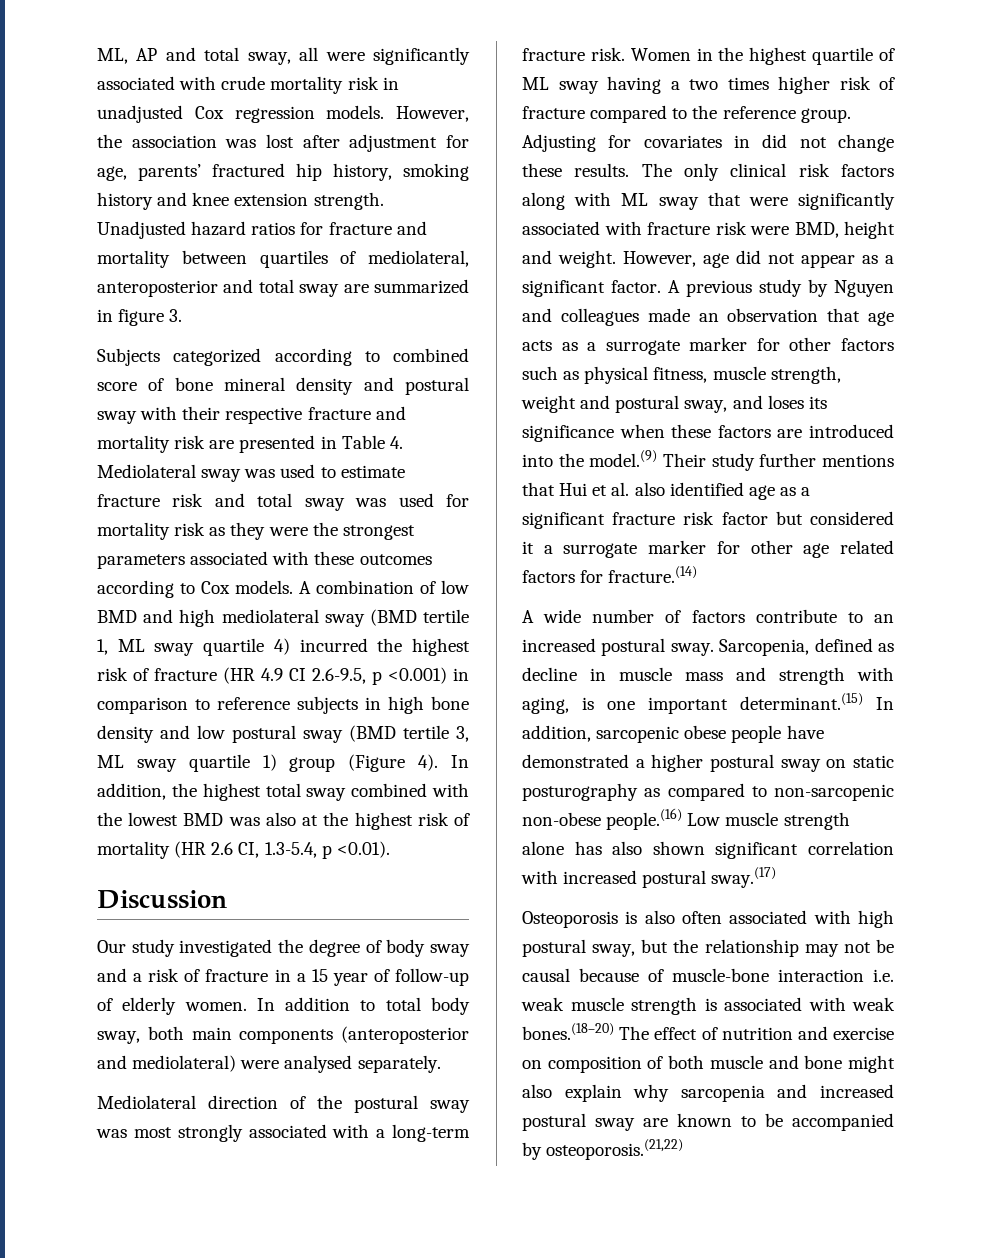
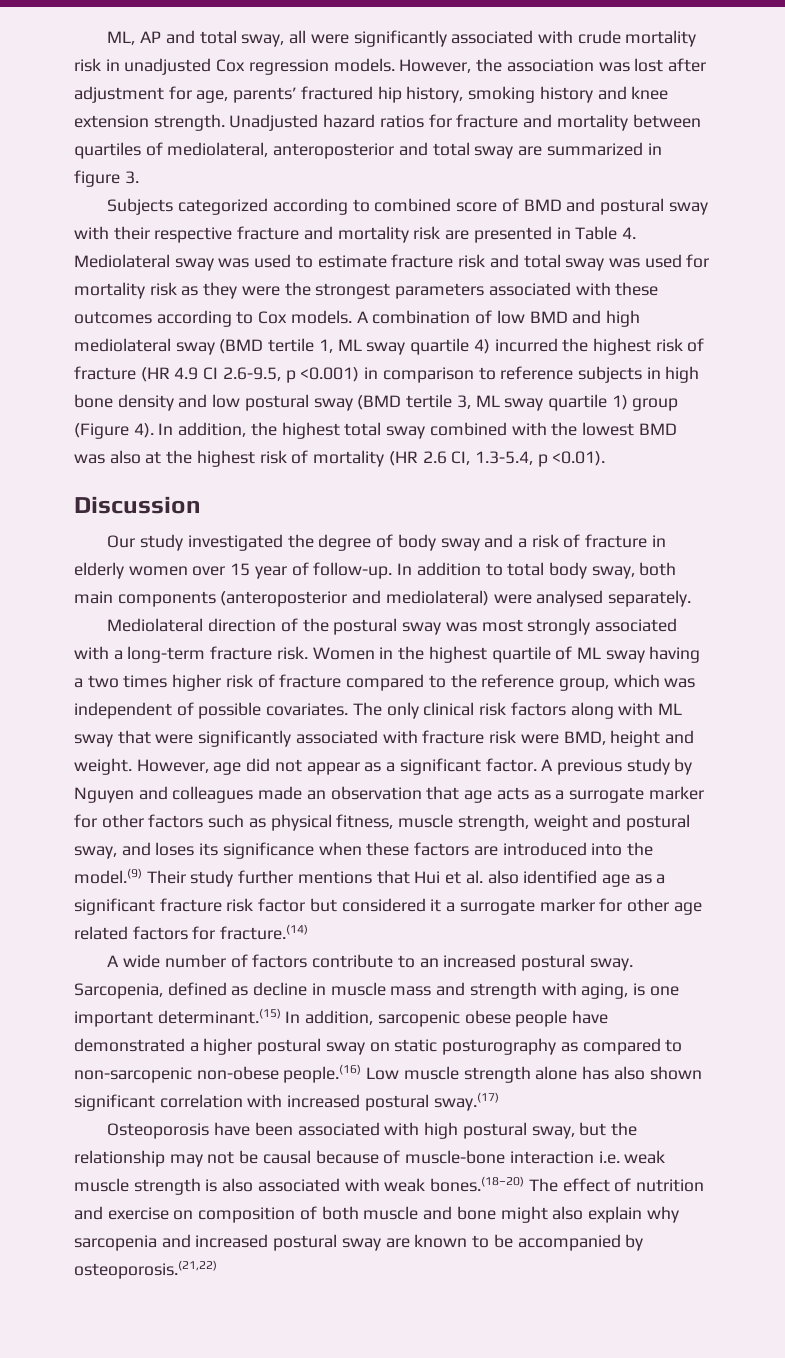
[174,377,354,395] bone mineral density -> [523,199,562,211] BMD
[296,968,469,986] [97,997,247,1015] a 15 year of follow-up of elderly women. -> [74,562,393,579] elderly women over 15 year of follow-up.
[800,108,851,123] [522,134,894,152] [522,163,630,177] group. Adjusting for covariates in did not change these results. -> [558,674,696,691] [74,702,349,719] group, which was independent of possible covariates.
[625,910,722,924] is also often -> [214,1122,293,1136] have been
(717, 1004) none -> [222,1178,254,1192] also

